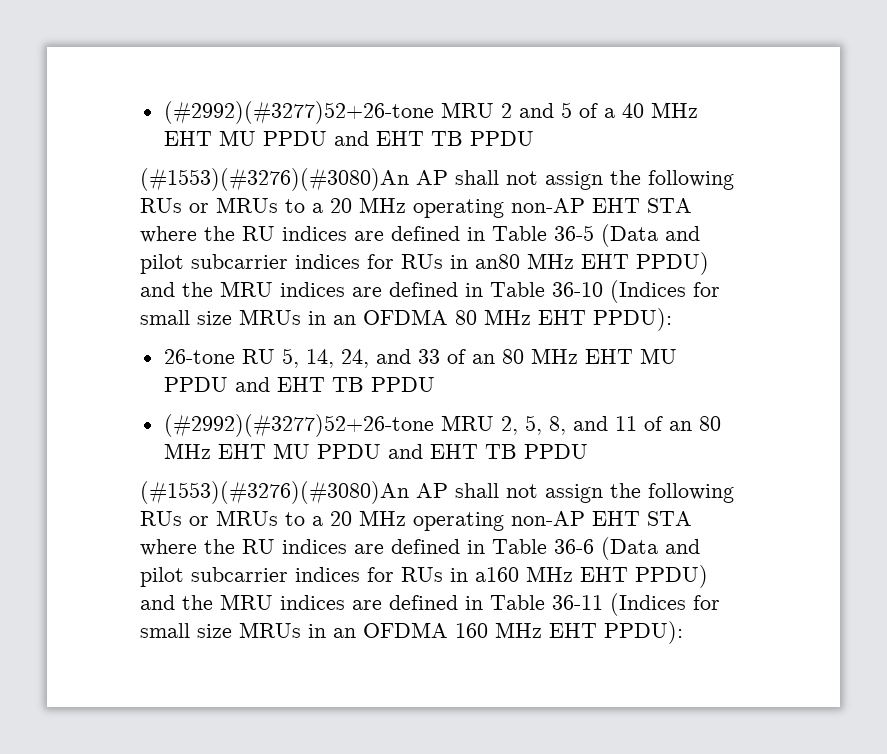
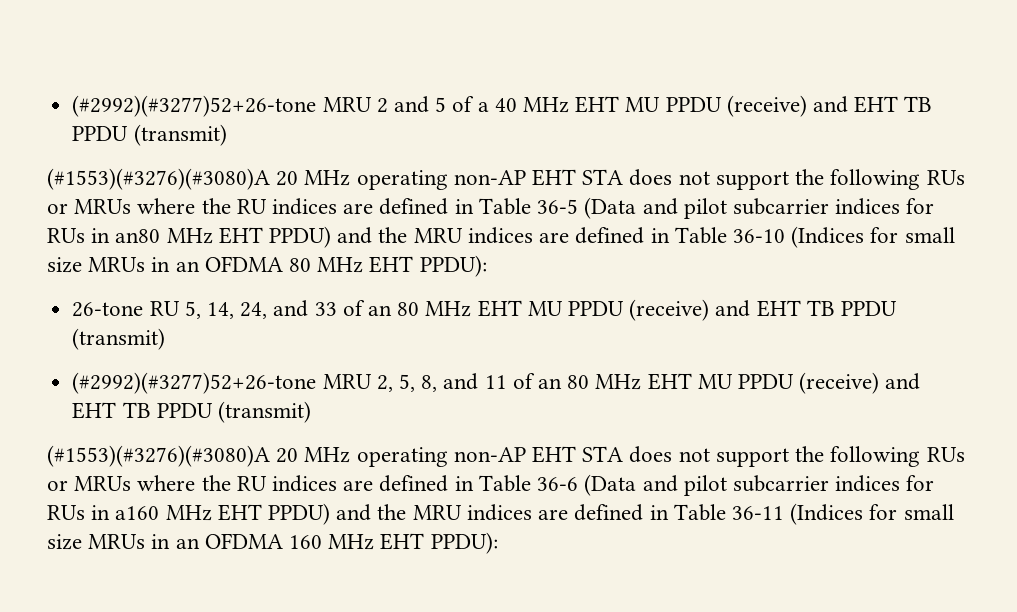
[333,131,534,146] [140,168,734,191] [140,197,692,218] and EHT TB PPDU // (#1553)(#3276)(#3080)An AP shall not assign the following RUs or MRUs to a 20 MHz operating non-AP EHT STA -> [726,95,933,117] [72,124,227,146] [47,168,965,190] [47,199,132,214] (receive) and EHT TB PPDU (transmit) // (#1553)(#3276)(#3080)A 20 MHz operating non-AP EHT STA does not support the following RUs or MRUs
[234,377,435,392] and EHT TB PPDU -> [629,299,898,321] [72,328,166,350] (receive) and EHT TB PPDU (transmit)
[387,444,588,459] [140,481,734,504] [140,510,692,531] and EHT TB PPDU // (#1553)(#3276)(#3080)An AP shall not assign the following RUs or MRUs to a 20 MHz operating non-AP EHT STA -> [799,372,921,394] [72,401,311,423] [47,445,965,467] [47,476,132,491] (receive) and EHT TB PPDU (transmit) // (#1553)(#3276)(#3080)A 20 MHz operating non-AP EHT STA does not support the following RUs or MRUs

